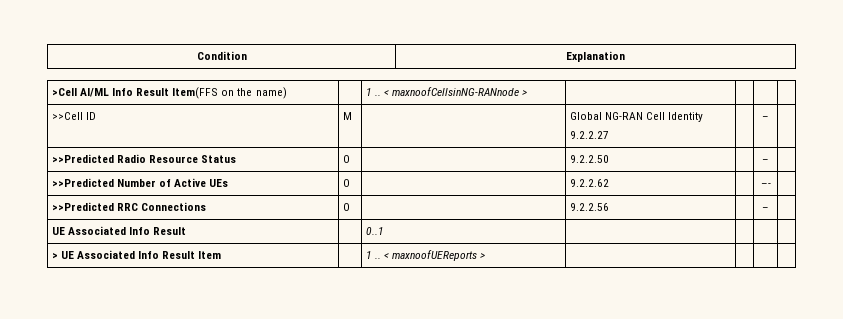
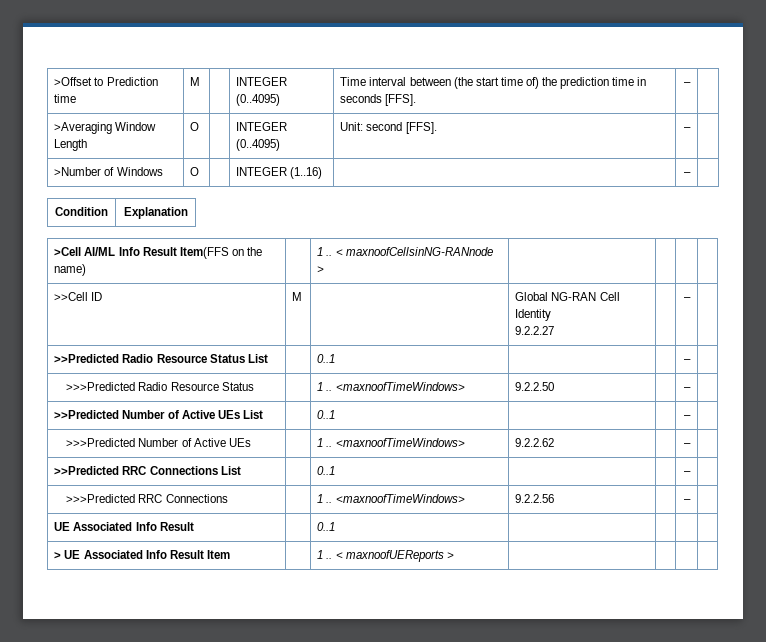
(196, 55) none -> [54,77,158,86] [54,94,77,103] [190,77,201,86] [236,77,288,86] [236,94,281,106] [340,77,647,89] [340,94,417,106] [683,82,691,86] [54,122,157,134] [54,139,88,151] [190,122,200,131] [236,122,288,131] [236,139,281,151] [340,122,437,134] [683,127,691,131] [54,167,163,176] [190,167,200,176] [236,167,323,179] [683,172,691,176] >Offset to Prediction time | M | | INTEGER (0..4095) | Time interval between (the start time of) the prediction time in seconds [FFS]. | – | // >Averaging Window Length | O | | INTEGER (0..4095) | Unit: second [FFS]. | – | // >Number of Windows | O | | INTEGER (1..16) | | – | //
[342,155,350,163] | O | -> [247,354,268,363] [317,354,336,363] [683,359,691,363] [66,382,254,391] [317,382,465,391] List | | 0..1 | | | – | // >>>Predicted Radio Resource Status | | 1 .. <maxnoofTimeWindows>
[342,179,350,187] | O | -> [242,410,263,419] [317,410,336,419] [683,415,691,419] [66,438,251,447] [317,438,465,447] List | | 0..1 | | | – | // >>>Predicted Number of Active UEs | | 1 .. <maxnoofTimeWindows>
[760,183,771,187] –- -> [683,443,691,447] –
[342,203,350,211] | O | -> [220,466,241,475] [317,466,336,475] [683,471,691,475] [66,494,228,503] [317,494,465,503] List | | 0..1 | | | – | // >>>Predicted RRC Connections | | 1 .. <maxnoofTimeWindows>

